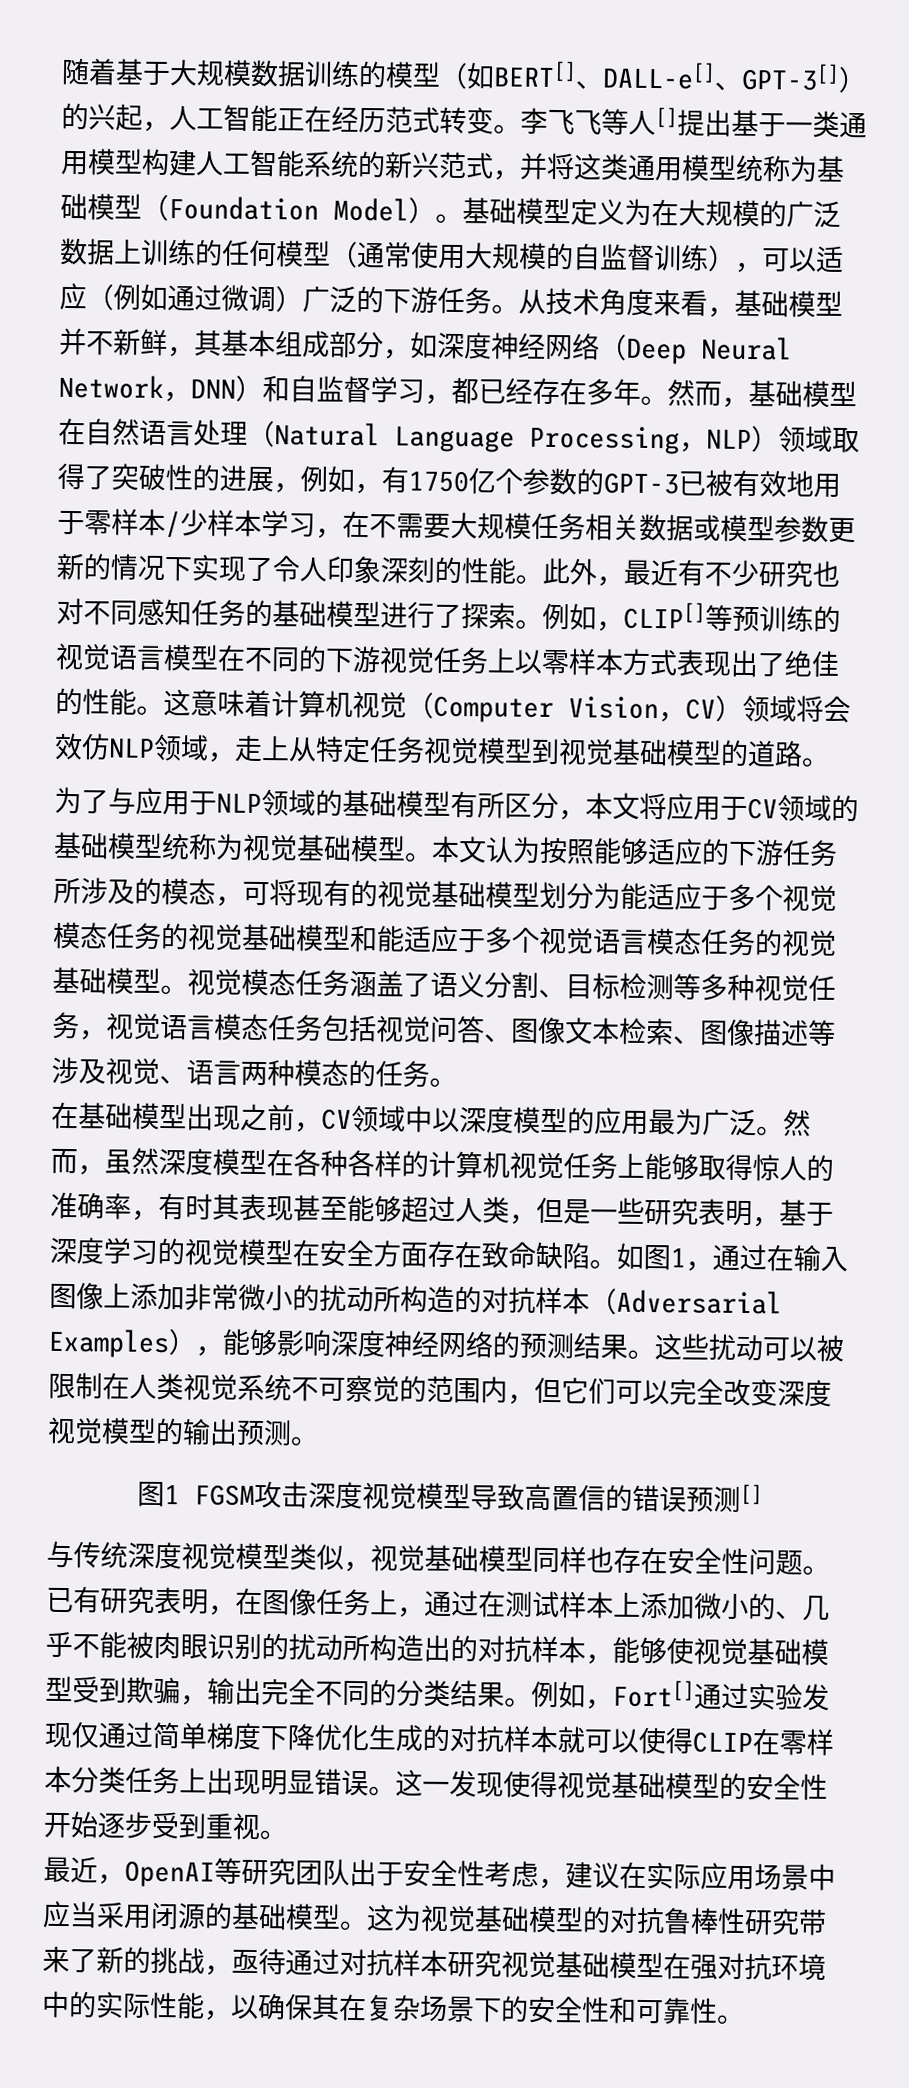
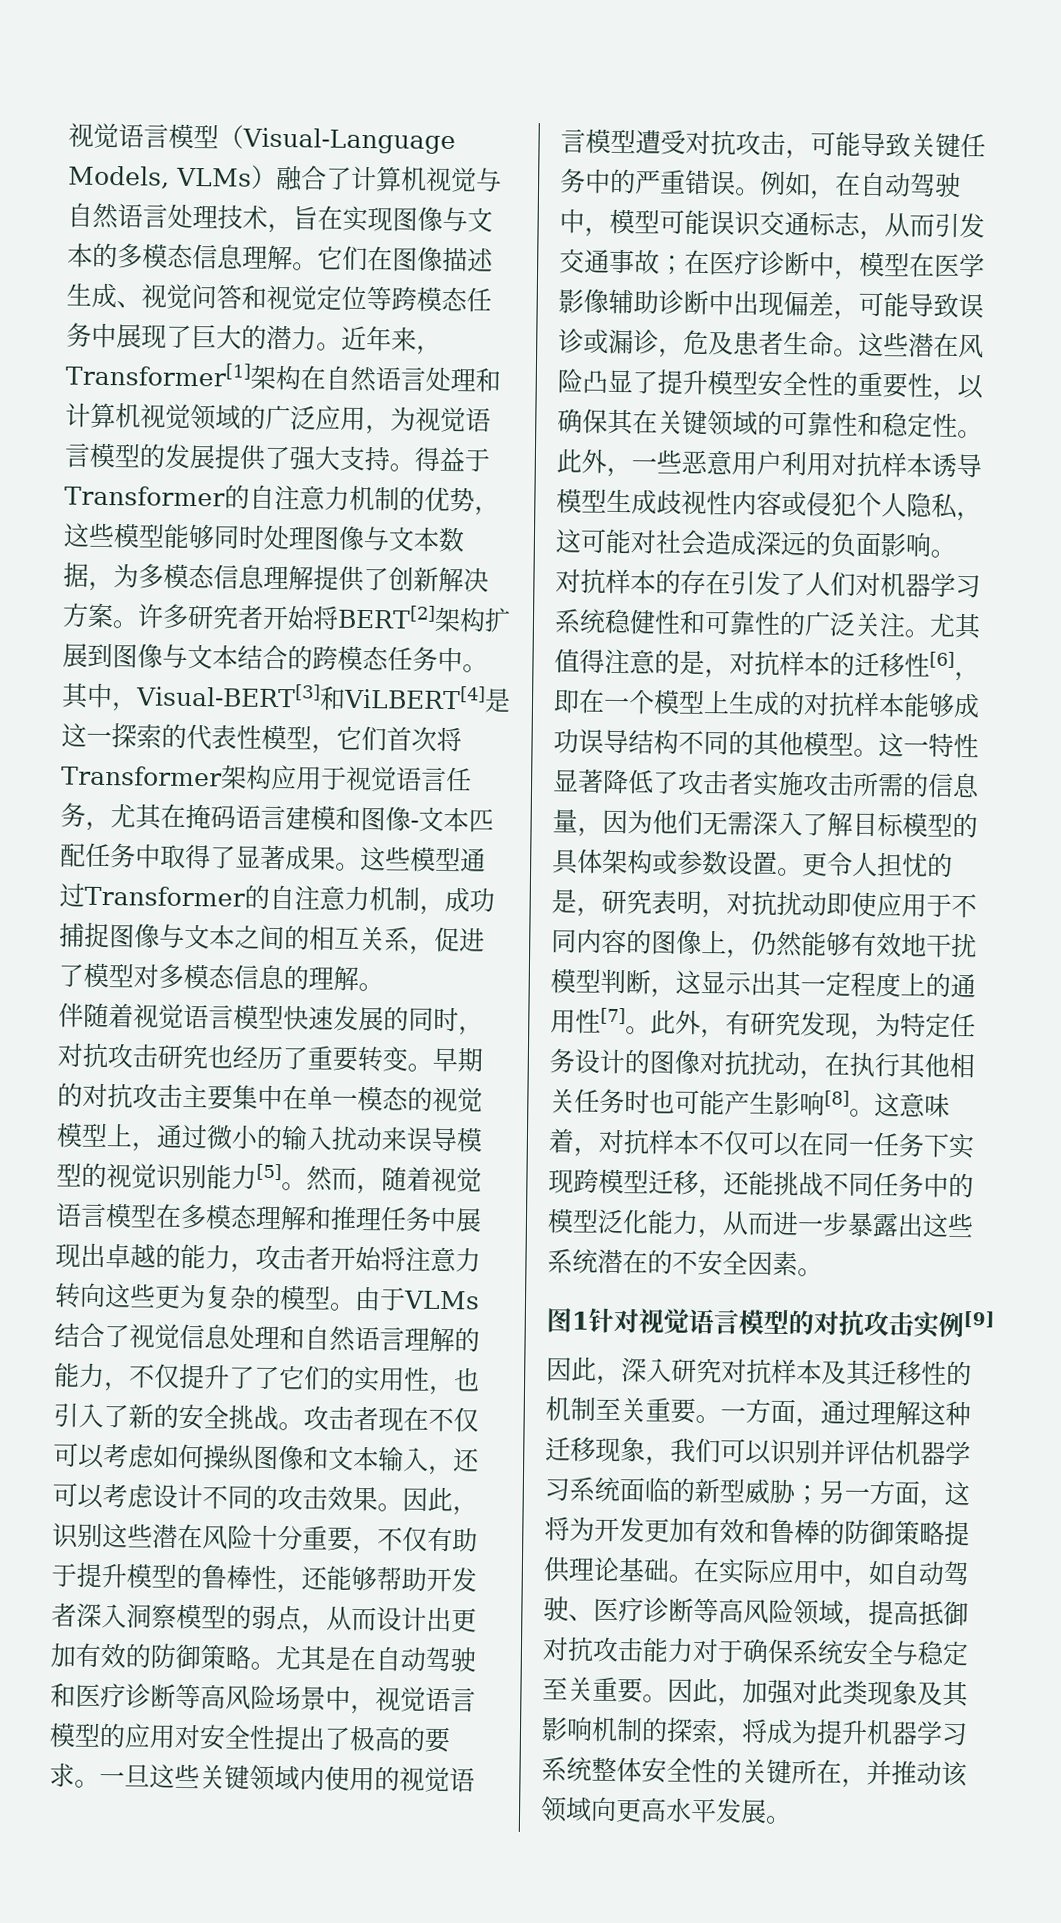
[61,57,867,94] [61,102,867,139] [60,148,845,183] [60,192,841,228] [60,237,844,274] [59,282,843,318] [59,327,792,365] [58,374,857,408] [58,417,860,455] [57,462,841,498] [57,508,856,544] [56,552,840,588] [56,597,841,633] [55,642,840,678] [55,687,851,724] [54,732,829,768] [54,786,859,822] [53,831,838,867] [53,876,837,912] [52,921,837,957] [52,966,836,1002] [52,1011,836,1047] [51,1056,457,1088] [51,1101,811,1137] [50,1147,834,1182] [50,1191,834,1228] [49,1237,848,1273] [49,1282,782,1315] [48,1328,845,1363] [48,1372,832,1407] [47,1416,318,1447] [137,1480,763,1513] [46,1540,830,1576] [46,1586,830,1621] [45,1631,829,1666] [45,1675,830,1711] [44,1721,834,1756] [44,1765,828,1801] [43,1811,287,1841] [43,1856,836,1891] [42,1900,827,1936] [42,1945,826,1981] [41,1990,718,2025] 随着基于大规模数据训练的模型（如BERT[]、DALL-e[]、GPT-3[]）的兴起，人工智能正在经历范式转变。李飞飞等人[]提出基于一类通用模型构建人工智能系统的新兴范式，并将这类通用模型统称为基础模型（Foundation Model）。基础模型定义为在大规模的广泛数据上训练的任何模型（通常使用大规模的自监督训练），可以适应（例如通过微调）广泛的下游任务。从技术角度来看，基础模型并不新鲜，其基本组成部分，如深度神经网络（Deep Neural Network，DNN）和自监督学习，都已经存在多年。然而，基础模型在自然语言处理（Natural Language Processing，NLP）领域取得了突破性的进展，例如，有1750亿个参数的GPT-3已被有效地用于零样本/少样本学习，在不需要大规模任务相关数据或模型参数更新的情况下实现了令人印象深刻的性能。此外，最近有不少研究也对不同感知任务的基础模型进行了探索。例如，CLIP[]等预训练的视觉语言模型在不同的下游视觉任务上以零样本方式表现出了绝佳的性能。这意味着计算机视觉（Computer Vision，CV）领域将会效仿NLP领域，走上从特定任务视觉模型到视觉基础模型的道路。 // 为了与应用于NLP领域的基础模型有所区分，本文将应用于CV领域的基础模型统称为视觉基础模型。本文认为按照能够适应的下游任务所涉及的模态，可将现有的视觉基础模型划分为能适应于多个视觉模态任务的视觉基础模型和能适应于多个视觉语言模态任务的视觉基础模型。视觉模态任务涵盖了语义分割、目标检测等多种视觉任务，视觉语言模态任务包括视觉问答、图像文本检索、图像描述等涉及视觉、语言两种模态的任务。 // 在基础模型出现之前，CV领域中以深度模型的应用最为广泛。然而，虽然深度模型在各种各样的计算机视觉任务上能够取得惊人的准确率，有时其表现甚至能够超过人类，但是一些研究表明，基于深度学习的视觉模型在安全方面存在致命缺陷。如图1，通过在输入图像上添加非常微小的扰动所构造的对抗样本（Adversarial Examples），能够影响深度神经网络的预测结果。这些扰动可以被限制在人类视觉系统不可察觉的范围内，但它们可以完全改变深度视觉模型的输出预测。 // 图1 FGSM攻击深度视觉模型导致高置信的错误预测[] // 与传统深度视觉模型类似，视觉基础模型同样也存在安全性问题。已有研究表明，在图像任务上，通过在测试样本上添加微小的、几乎不能被肉眼识别的扰动所构造出的对抗样本，能够使视觉基础模型受到欺骗，输出完全不同的分类结果。例如，Fort[]通过实验发现仅通过简单梯度下降优化生成的对抗样本就可以使得CLIP在零样本分类任务上出现明显错误。这一发现使得视觉基础模型的安全性开始逐步受到重视。 // 最近，OpenAI等研究团队出于安全性考虑，建议在实际应用场景中应当采用闭源的基础模型。这为视觉基础模型的对抗鲁棒性研究带来了新的挑战，亟待通过对抗样本研究视觉基础模型在强对抗环境中的实际性能，以确保其在复杂场景下的安全性和可靠性 -> [68,122,456,155] [68,164,502,193] [67,202,493,234] [67,242,494,273] [66,282,492,313] [66,322,442,355] [65,361,501,393] [65,402,491,435] [64,442,490,473] [64,484,500,516] [63,522,465,553] [63,562,489,593] [62,602,511,633] [62,643,488,673] [61,682,511,713] [61,722,462,754] [61,764,472,793] [60,802,494,833] [60,842,486,873] [59,882,495,915] [59,922,485,955] [58,962,384,992] [58,1002,484,1036] [57,1042,483,1073] [57,1082,483,1113] [56,1122,483,1153] [56,1162,282,1190] [281,1165,482,1195] [55,1202,482,1233] [55,1242,481,1273] [54,1282,480,1312] [54,1322,480,1353] [53,1362,480,1396] [53,1402,479,1433] [53,1442,480,1476] [52,1482,478,1516] [52,1522,478,1555] [51,1562,477,1594] [51,1602,477,1634] [50,1642,476,1673] [50,1682,476,1715] [49,1722,451,1754] [49,1762,475,1793] [560,128,986,160] [559,168,961,200] [559,208,985,241] [559,248,985,280] [558,288,984,320] [558,328,984,359] [557,368,984,401] [557,408,983,439] [556,448,982,478] [556,488,982,522] [555,528,956,558] [555,568,981,599] [554,608,983,640] [554,648,955,679] [954,671,980,682] [553,688,980,719] [553,728,979,759] [552,768,980,798] [552,808,978,839] [552,848,953,878] [551,888,977,919] [551,928,977,959] [550,968,976,999] [550,1007,626,1034] [625,1009,976,1041] [549,1048,975,1080] [549,1088,850,1117] [849,1092,950,1118] [548,1128,975,1160] [548,1168,974,1199] [547,1208,974,1239] [547,1248,823,1277] [546,1307,995,1338] [546,1356,972,1387] [545,1396,971,1428] [545,1436,971,1467] [544,1476,970,1509] [544,1516,970,1547] [543,1556,970,1588] [543,1596,969,1628] [542,1636,969,1667] [542,1676,970,1708] [541,1716,968,1747] [541,1756,968,1788] [540,1796,767,1824] 视觉语言模型（Visual-Language Models, VLMs）融合了计算机视觉与自然语言处理技术，旨在实现图像与文本的多模态信息理解。它们在图像描述生成、视觉问答和视觉定位等跨模态任务中展现了巨大的潜力。近年来，Transformer[1]架构在自然语言处理和计算机视觉领域的广泛应用，为视觉语言模型的发展提供了强大支持。得益于Transformer的自注意力机制的优势，这些模型能够同时处理图像与文本数据，为多模态信息理解提供了创新解决方案。许多研究者开始将BERT[2]架构扩展到图像与文本结合的跨模态任务中。其中，Visual-BERT[3]和ViLBERT[4]是这一探索的代表性模型，它们首次将Transformer架构应用于视觉语言任务，尤其在掩码语言建模和图像-文本匹配任务中取得了显著成果。这些模型通过Transformer的自注意力机制，成功捕捉图像与文本之间的相互关系，促进了模型对多模态信息的理解。 // 伴随着视觉语言模型快速发展的同时，对抗攻击研究也经历了重要转变。早期的对抗攻击主要集中在单一模态的视觉模型上，通过微小的输入扰动来误导模型的视觉识别能力[5]。然而，随着视觉语言模型在多模态理解和推理任务中展现出卓越的能力，攻击者开始将注意力转向这些更为复杂的模型。由于VLMs结合了视觉信息处理和自然语言理解的能力，不仅提升了了它们的实用性，也引入了新的安全挑战。攻击者现在不仅可以考虑如何操纵图像和文本输入，还可以考虑设计不同的攻击效果。因此，识别这些潜在风险十分重要，不仅有助于提升模型的鲁棒性，还能够帮助开发者深入洞察模型的弱点，从而设计出更加有效的防御策略。尤其是在自动驾驶和医疗诊断等高风险场景中，视觉语言模型的应用对安全性提出了极高的要求。一旦这些关键领域内使用的视觉语言模型遭受对抗攻击，可能导致关键任务中的严重错误。例如，在自动驾驶中，模型可能误识交通标志，从而引发交通事故；在医疗诊断中，模型在医学影像辅助诊断中出现偏差，可能导致误诊或漏诊，危及患者生命。这些潜在风险凸显了提升模型安全性的重要性，以确保其在关键领域的可靠性和稳定性。此外，一些恶意用户利用对抗样本诱导模型生成歧视性内容或侵犯个人隐私，这可能对社会造成深远的负面影响。 // 对抗样本的存在引发了人们对机器学习系统稳健性和可靠性的广泛关注。尤其值得注意的是，对抗样本的迁移性[6]，即在一个模型上生成的对抗样本能够成功误导结构不同的其他模型。这一特性显著降低了攻击者实施攻击所需的信息量，因为他们无需深入了解目标模型的具体架构或参数设置。更令人担忧的是，研究表明，对抗扰动即使应用于不同内容的图像上，仍然能够有效地干扰模型判断，这显示出其一定程度上的通用性[7]。此外，有研究发现，为特定任务设计的图像对抗扰动，在执行其他相关任务时也可能产生影响[8]。这意味着，对抗样本不仅可以在同一任务下实现跨模型迁移，还能挑战不同任务中的模型泛化能力，从而进一步暴露出这些系统潜在的不安全因素。 // 图1针对视觉语言模型的对抗攻击实例[9] // 因此，深入研究对抗样本及其迁移性的机制至关重要。一方面，通过理解这种迁移现象，我们可以识别并评估机器学习系统面临的新型威胁；另一方面，这将为开发更加有效和鲁棒的防御策略提供理论基础。在实际应用中，如自动驾驶、医疗诊断等高风险领域，提高抵御对抗攻击能力对于确保系统安全与稳定至关重要。因此，加强对此类现象及其影响机制的探索，将成为提升机器学习系统整体安全性的关键所在，并推动该领域向更高水平发展

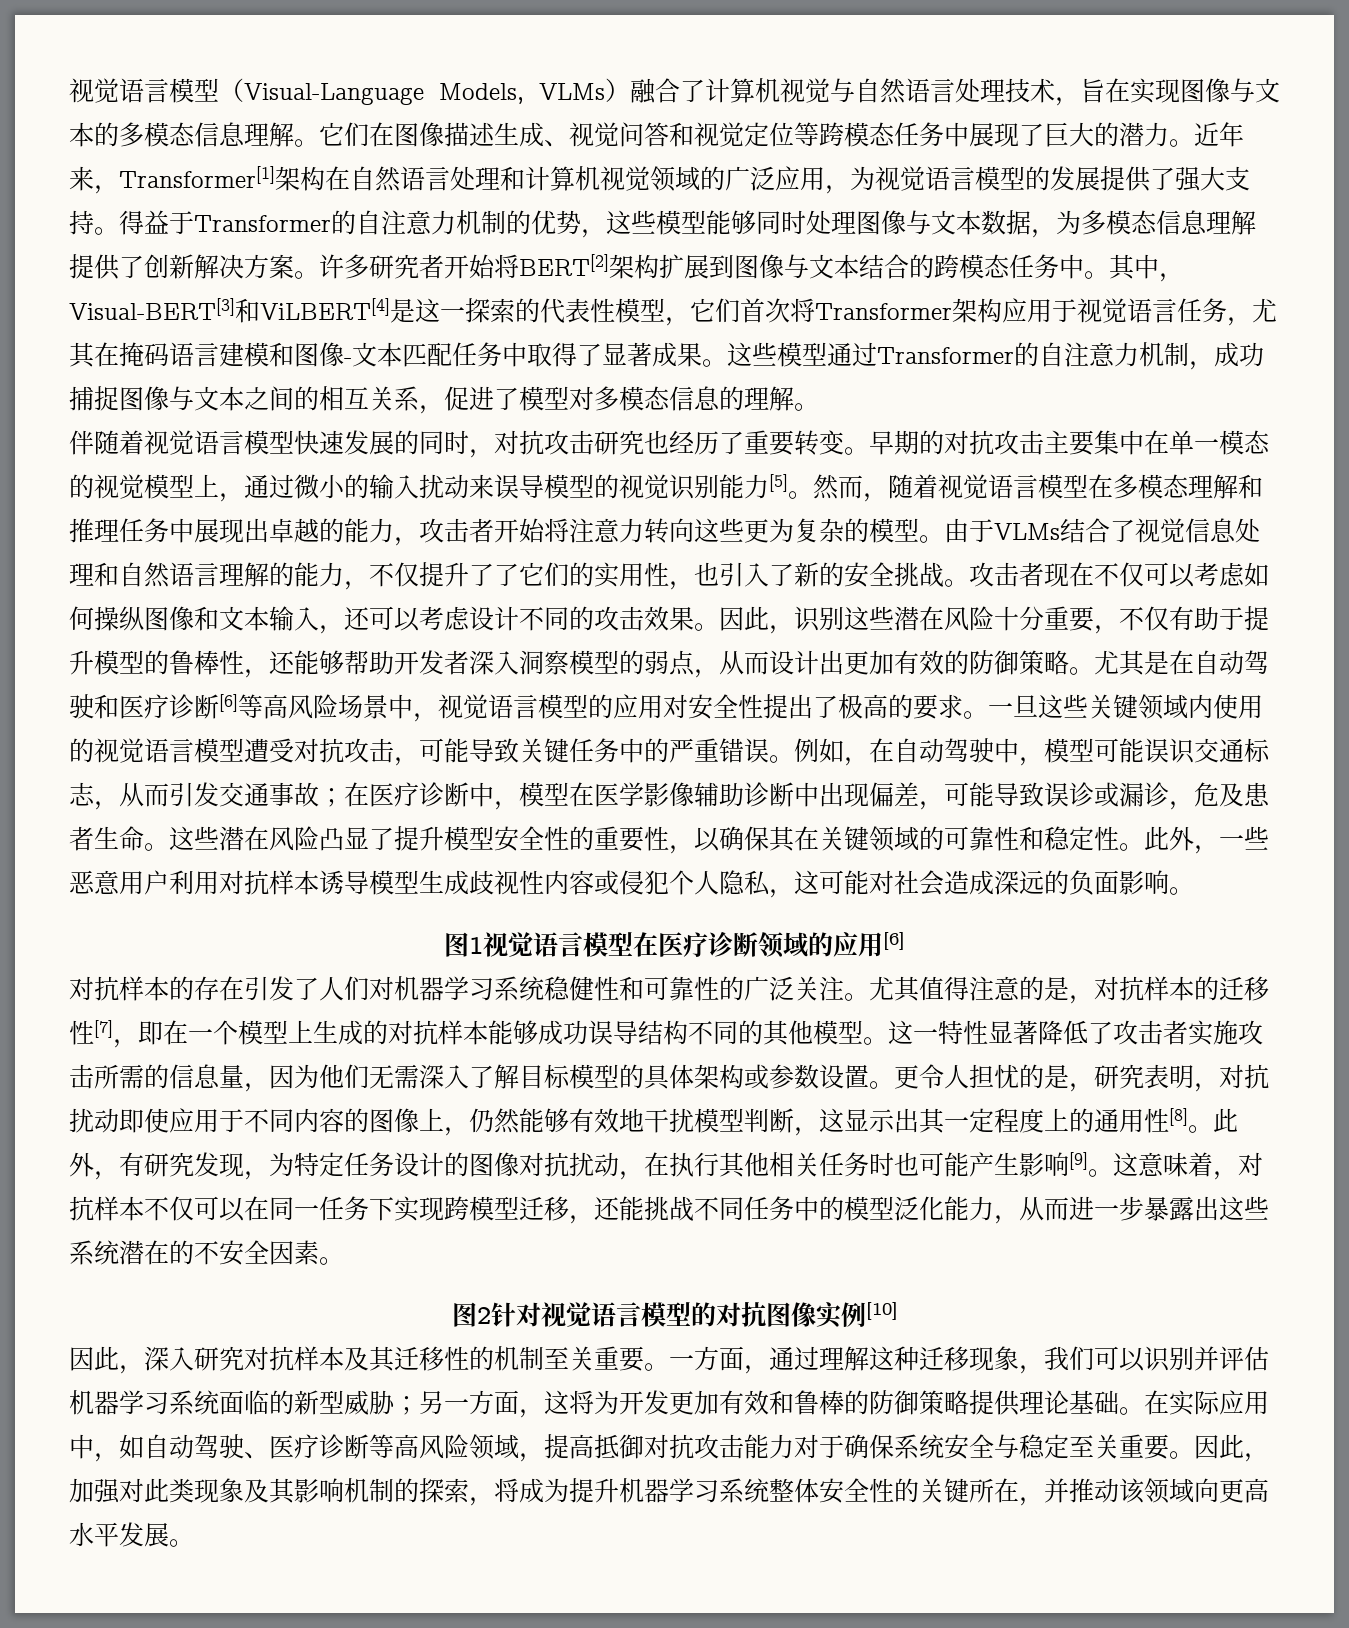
(176, 1696) none -> [219,694,238,712] [6]
(956, 553) none -> [444,931,905,958] // 图1视觉语言模型在医疗诊断领域的应用[6]
[929,651,955,668] [6] -> [94,1020,113,1038] [7]
[600,1007,626,1025] [7] -> [1169,1108,1188,1126] [8]
[824,1090,850,1107] [8] -> [1069,1152,1088,1170] [9]
[571,1311,589,1330] 1 -> [476,1307,491,1324] 2
[863,1310,995,1338] 攻击实例[9] -> [765,1302,898,1328] 图像实例[10]

